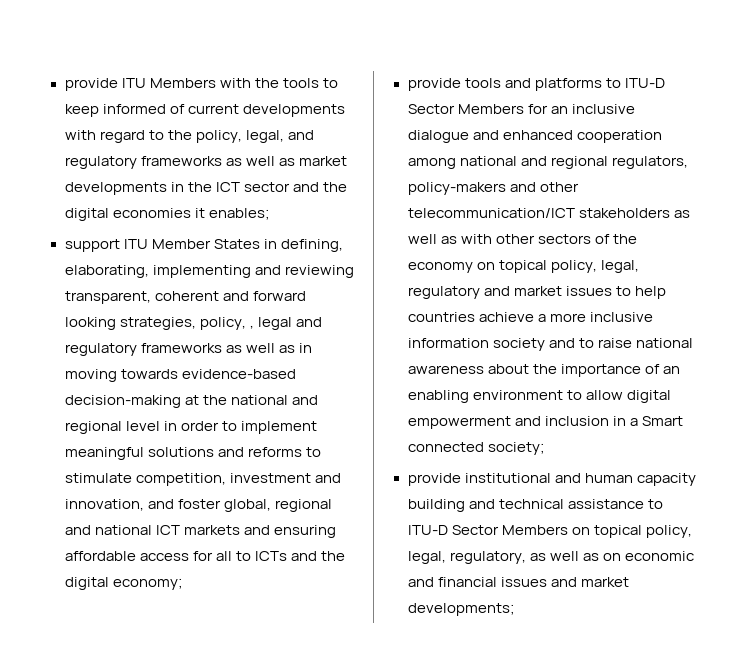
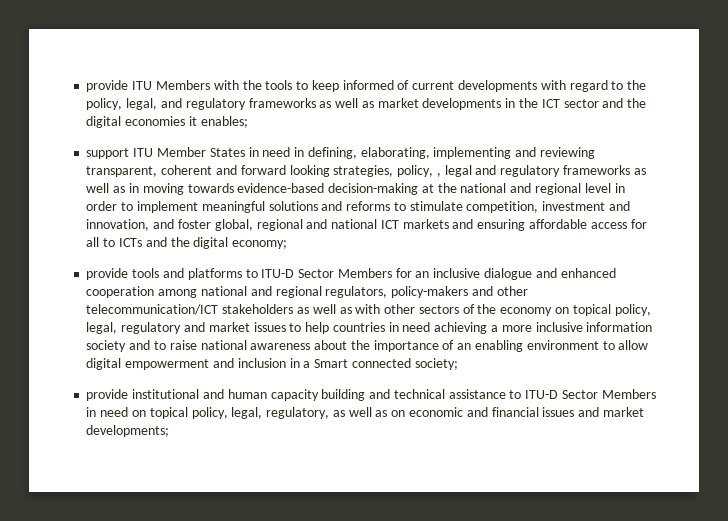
(277, 244) none -> [262,147,305,157] need in
[478,312,534,322] achieve -> [388,322,488,334] in need achieving
(568, 530) none -> [86,407,129,417] in need

